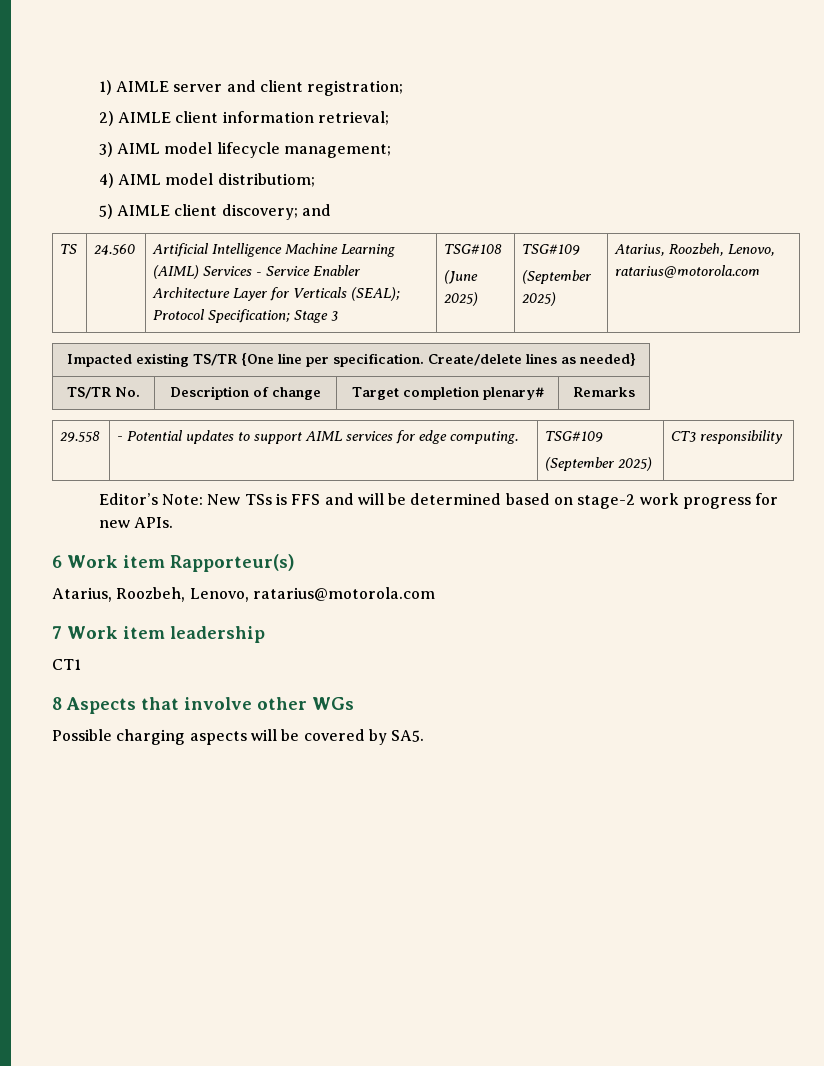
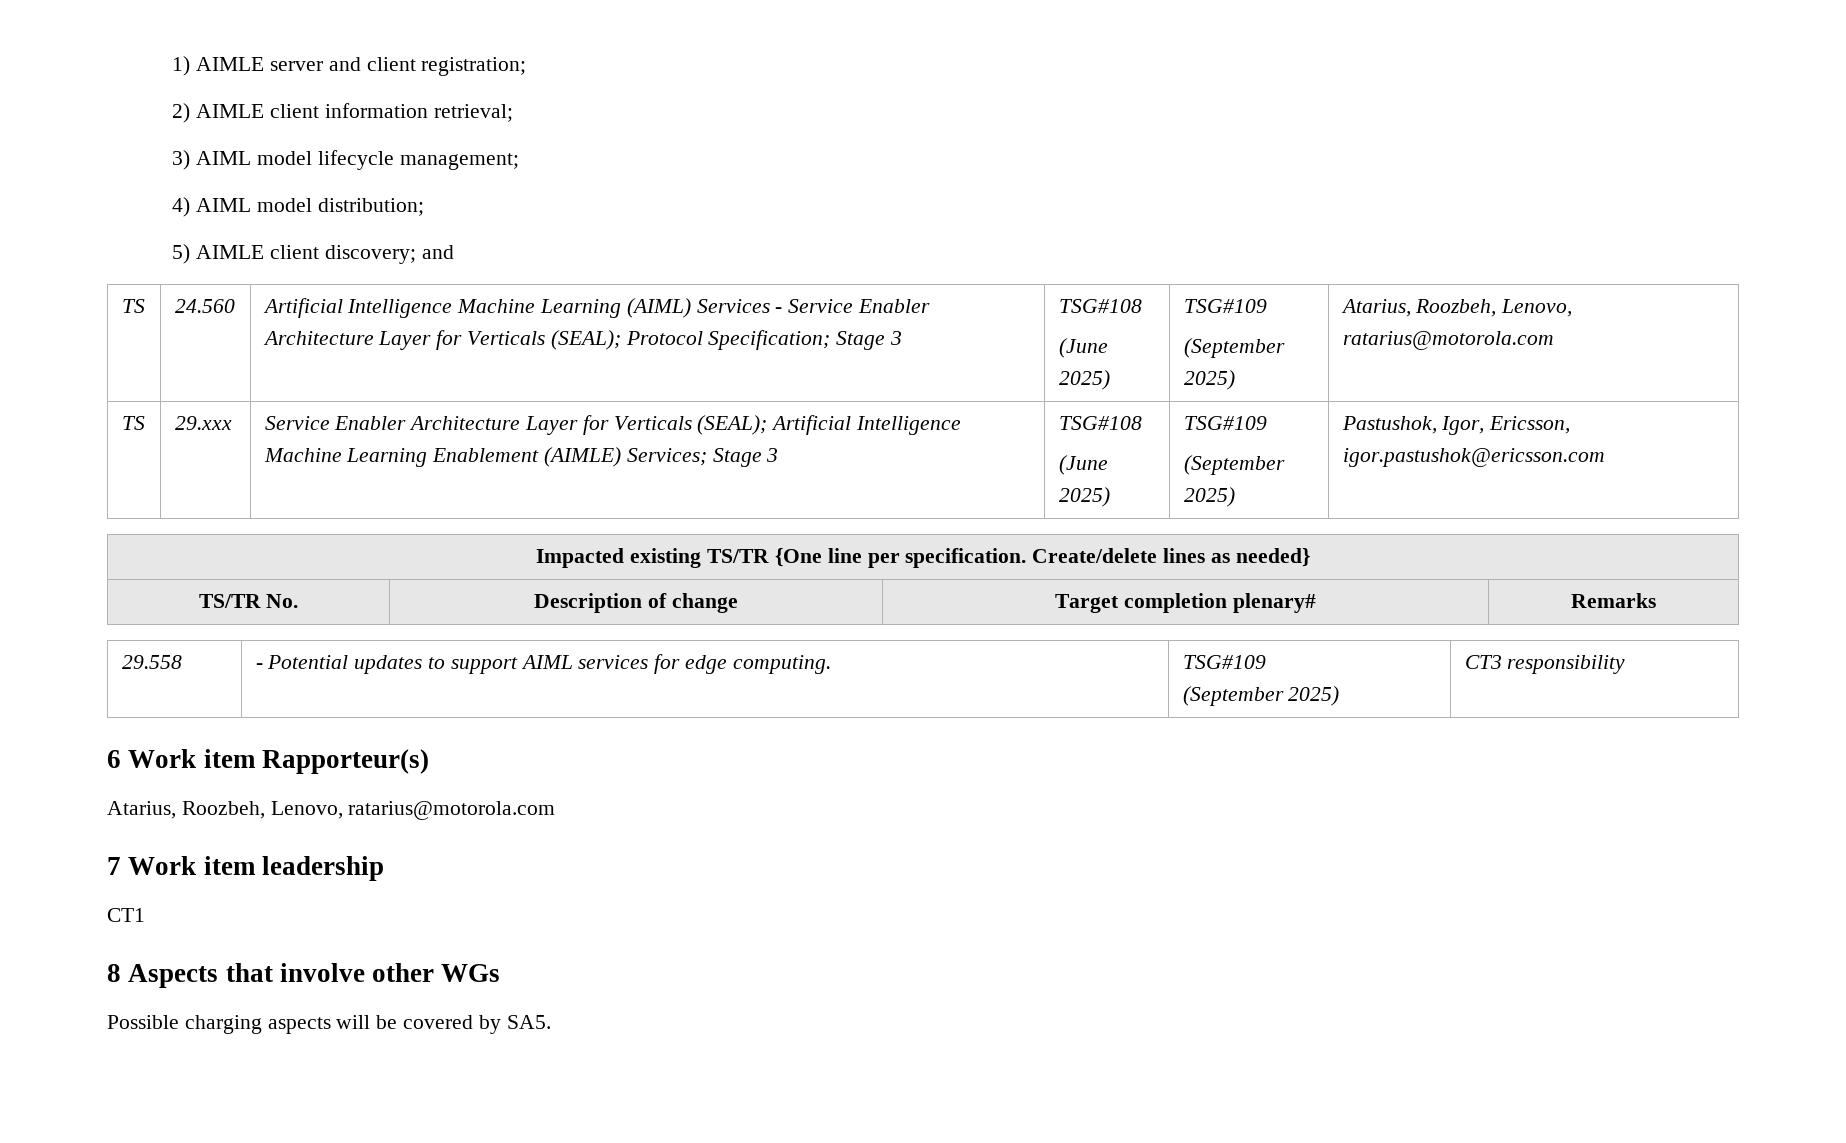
[217,173,315,187] distributiom; -> [317,198,424,216] distribution;
(761, 271) none -> [121,416,145,430] [174,416,232,430] [264,415,962,435] [263,447,779,467] [1058,416,1142,430] [1058,455,1108,475] [1058,487,1110,507] [1183,416,1267,430] [1183,455,1285,475] [1183,487,1235,507] [1341,416,1571,435] [1342,448,1605,467] // TS | 29.xxx | Service Enabler Architecture Layer for Verticals (SEAL); Artificial Intelligence Machine Learning Enablement (AIMLE) Services; Stage 3 | TSG#108 // (June 2025) | TSG#109 // (September 2025) | Pastushok, Igor, Ericsson, igor.pastushok@ericsson.com
[98,493,779,509] [98,517,173,528] // Editor’s Note: New TSs is FFS and will be determined based on stage-2 work progress for new APIs. -> (1626, 664) none

